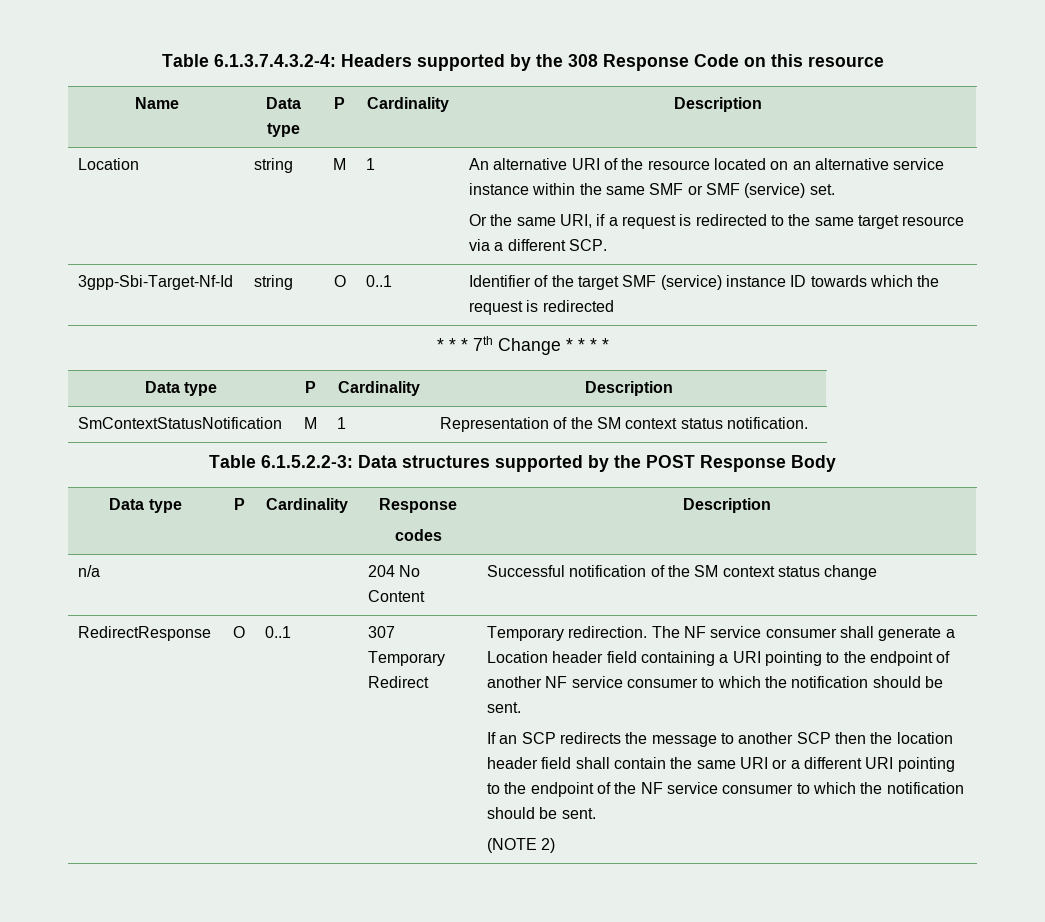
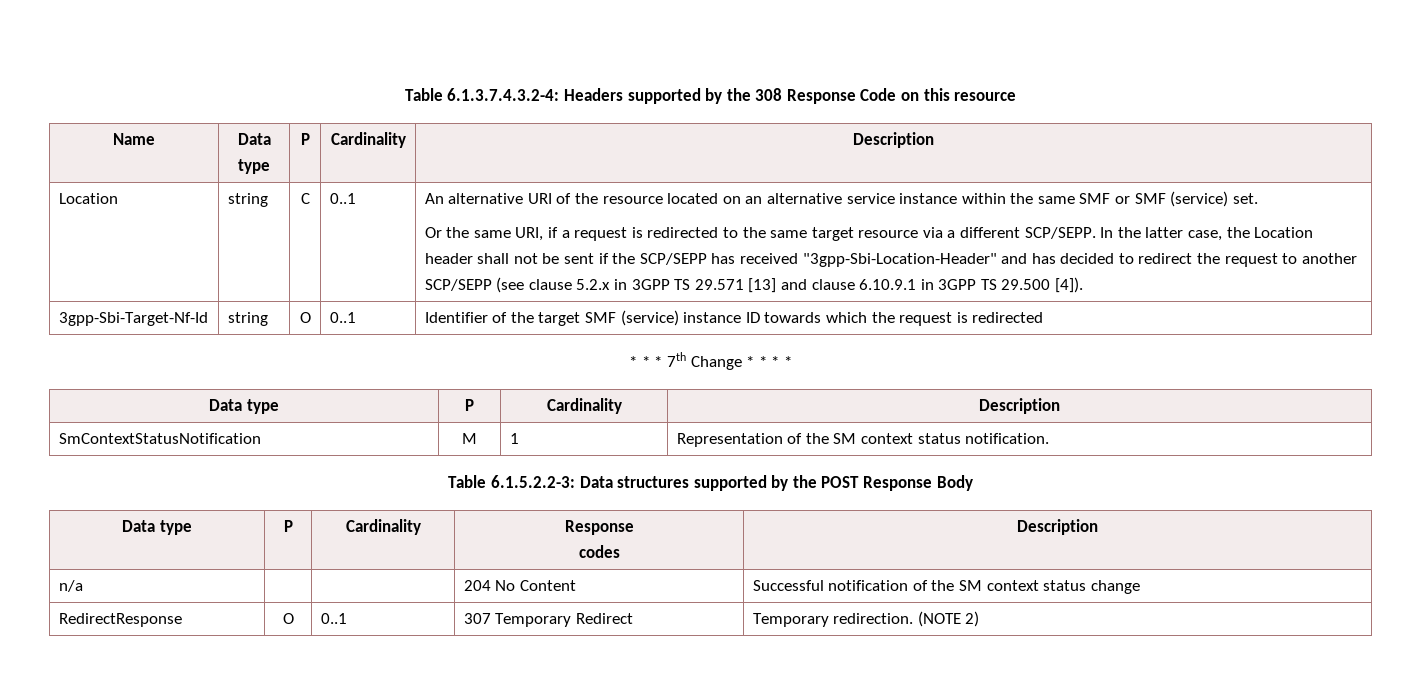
[333,158,346,170] [366,158,376,170] M | 1 -> [300,193,310,204] [329,193,356,204] C | 0..1
[568,239,607,251] SCP. -> [1024,227,1314,241] [424,253,1357,267] [424,277,1084,293] SCP/SEPP. In the latter case, the Location header shall not be sent if the SCP/SEPP has received "3gpp-Sbi-Location-Header" and has decided to redirect the request to another SCP/SEPP (see clause 5.2.x in 3GPP TS 29.571 [13] and clause 6.10.9.1 in 3GPP TS 29.500 [4]).
[651,626,955,641] [487,651,951,666] [487,676,943,688] [487,702,522,713] [487,732,953,747] [487,757,955,772] [487,782,964,797] [487,807,596,819] The NF service consumer shall generate a Location header field containing a URI pointing to the endpoint of another NF service consumer to which the notification should be sent. // If an SCP redirects the message to another SCP then the location header field shall contain the same URI or a different URI pointing to the endpoint of the NF service consumer to which the notification should be sent. // -> (914, 618) none

